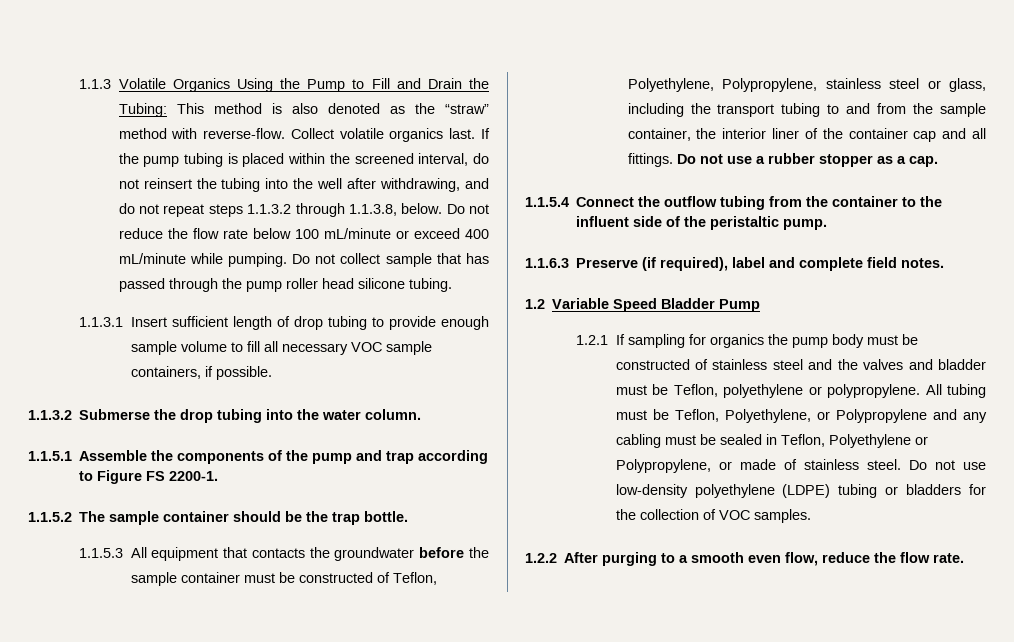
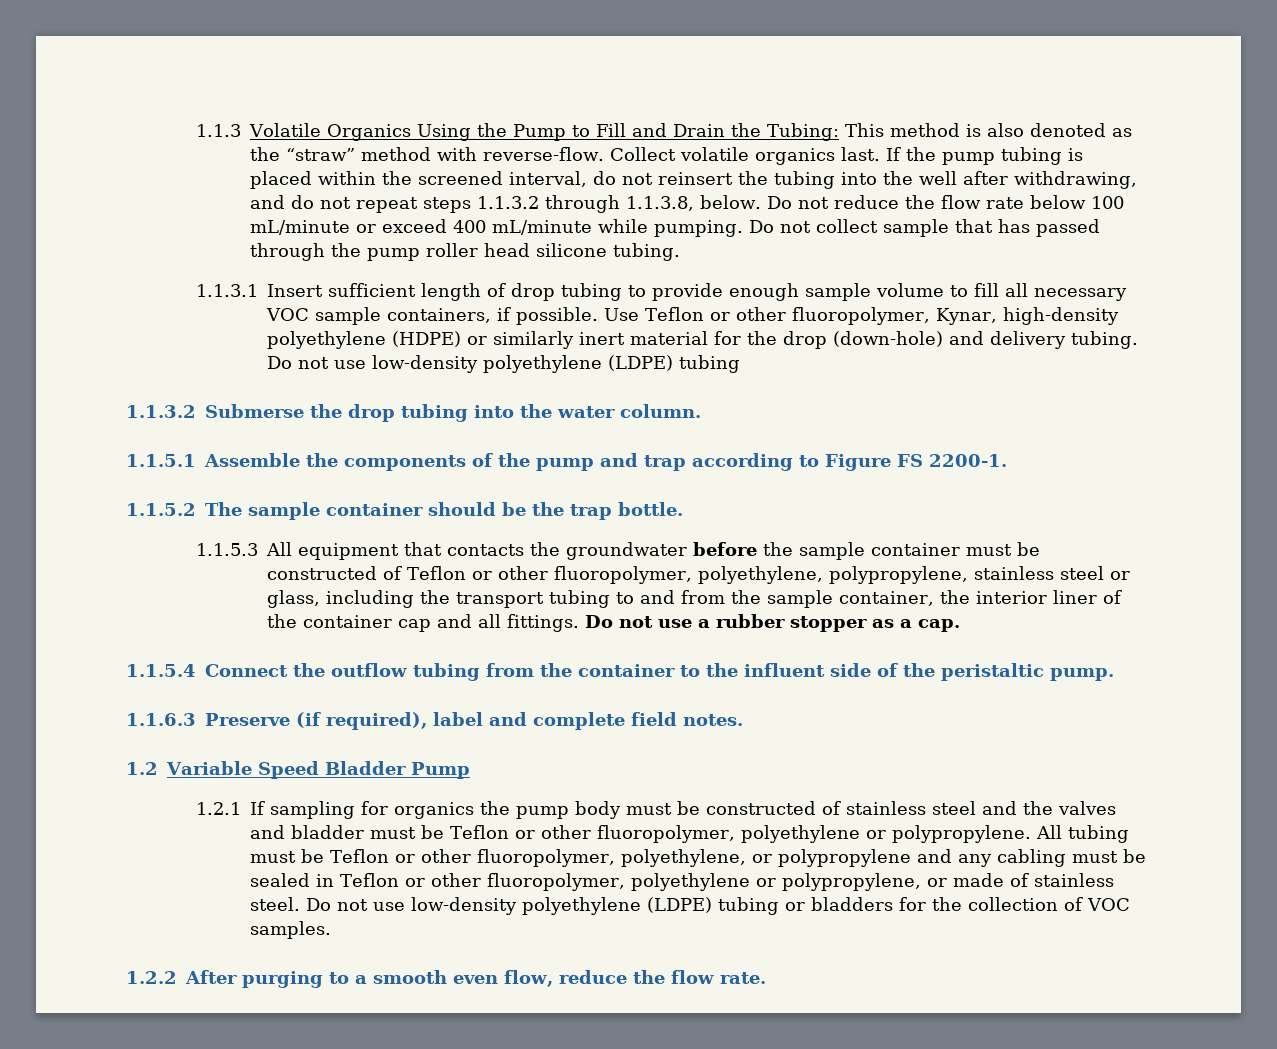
(272, 373) none -> [604,307,1120,325] [267,331,1139,349] [267,355,741,373] Use Teflon or other fluoropolymer, Kynar, high-density polyethylene (HDPE) or similarly inert material for the drop (down-hole) and delivery tubing. Do not use low-density polyethylene (LDPE) tubing
[392,572,437,585] [627,78,818,92] Teflon, Polyethylene, Polypropylene, -> [407,566,969,584] Teflon or other fluoropolymer, polyethylene, polypropylene,
[673,384,718,397] Teflon, -> [450,825,736,843] Teflon or other fluoropolymer,
[674,409,927,423] Teflon, Polyethylene, or Polypropylene -> [330,849,912,867] Teflon or other fluoropolymer, polyethylene, or polypropylene
[780,434,928,448] [615,459,711,473] Teflon, Polyethylene or Polypropylene, -> [340,873,922,891] Teflon or other fluoropolymer, polyethylene or polypropylene,

